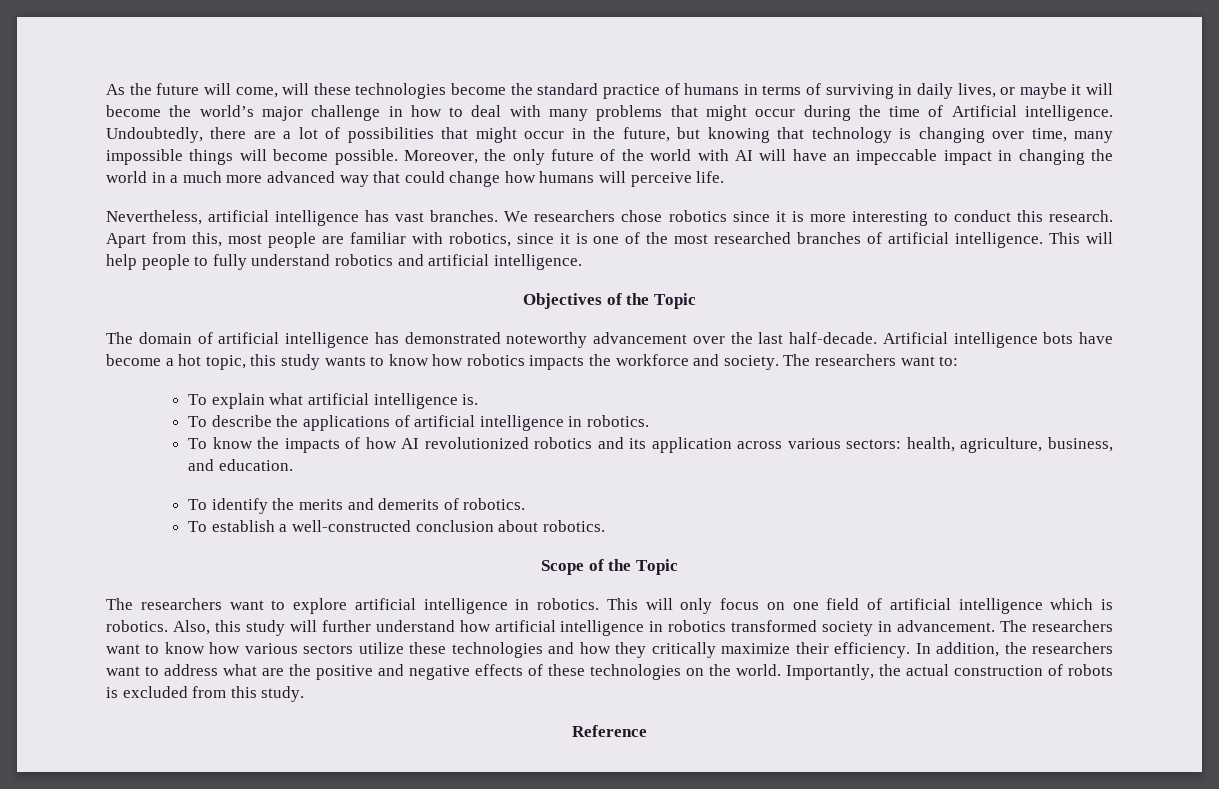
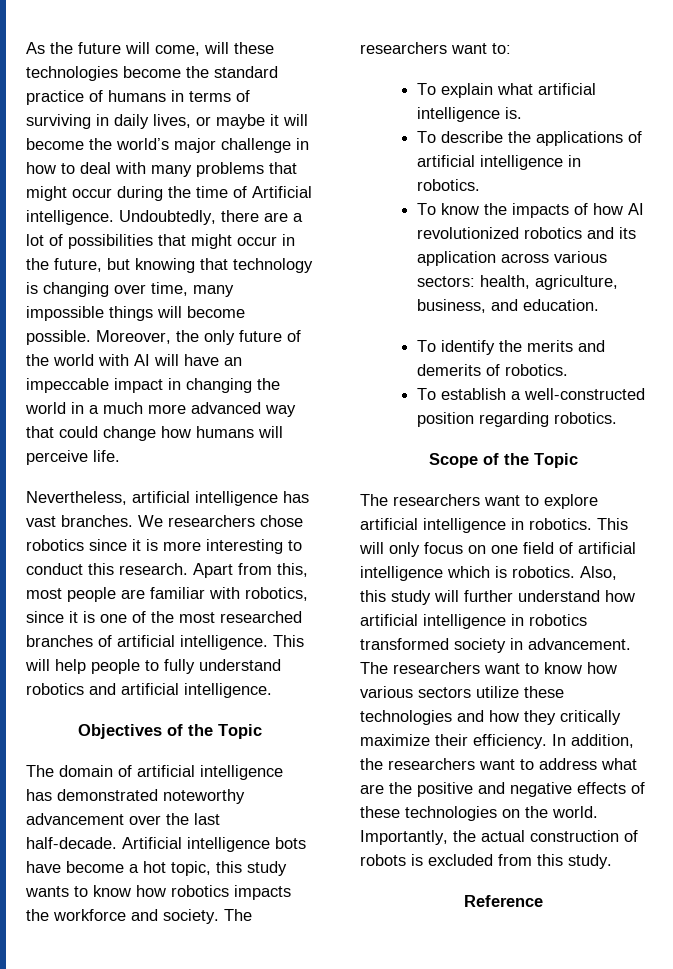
[415,520,539,532] conclusion about -> [416,412,549,427] position regarding

